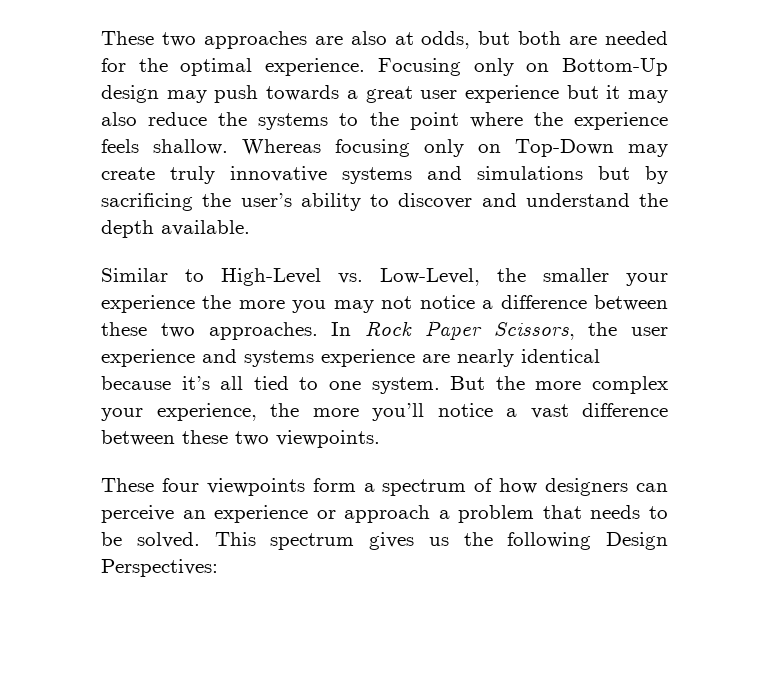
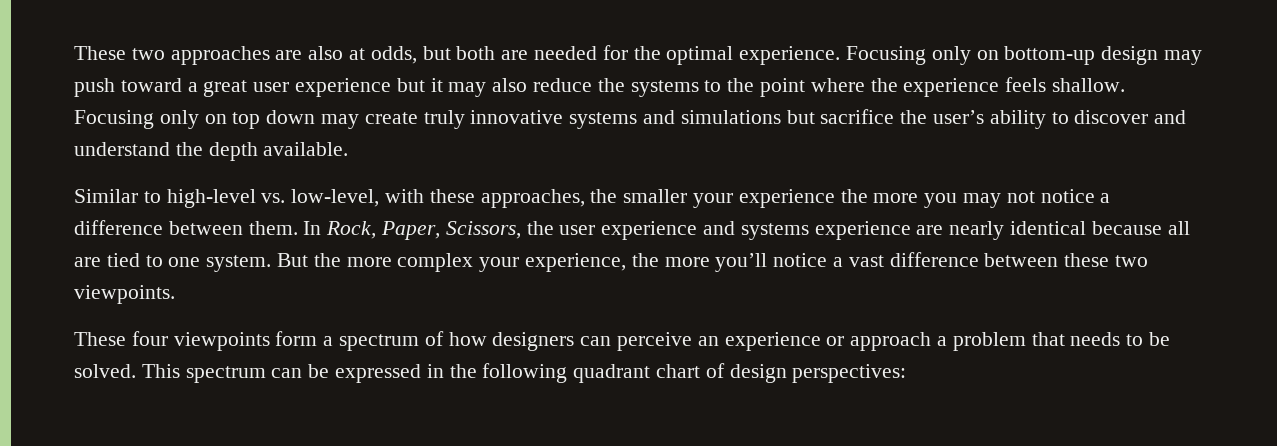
[562,58,668,76] Bottom-Up -> [1004,46,1096,65] bottom-up
[266,85,340,101] towards -> [120,78,182,92] toward
[242,139,614,157] Whereas focusing only on Top-Down -> [74,110,316,129] Focusing only on top down
[645,166,668,184] [101,193,193,211] by sacrificing -> [820,109,895,124] sacrifice
[221,268,480,286] High-Level vs. Low-Level, -> [166,189,585,208] high-level vs. low-level, with these approaches,
[101,320,482,340] these two approaches. In Rock Paper -> [248,221,441,240] them. In Rock, Paper,
[181,376,244,390] it’s all -> [1167,221,1190,235] [74,257,101,267] all are
[369,532,668,550] [101,559,218,577] gives us the following Design Perspectives: -> [271,363,907,383] can be expressed in the following quadrant chart of design perspectives:

